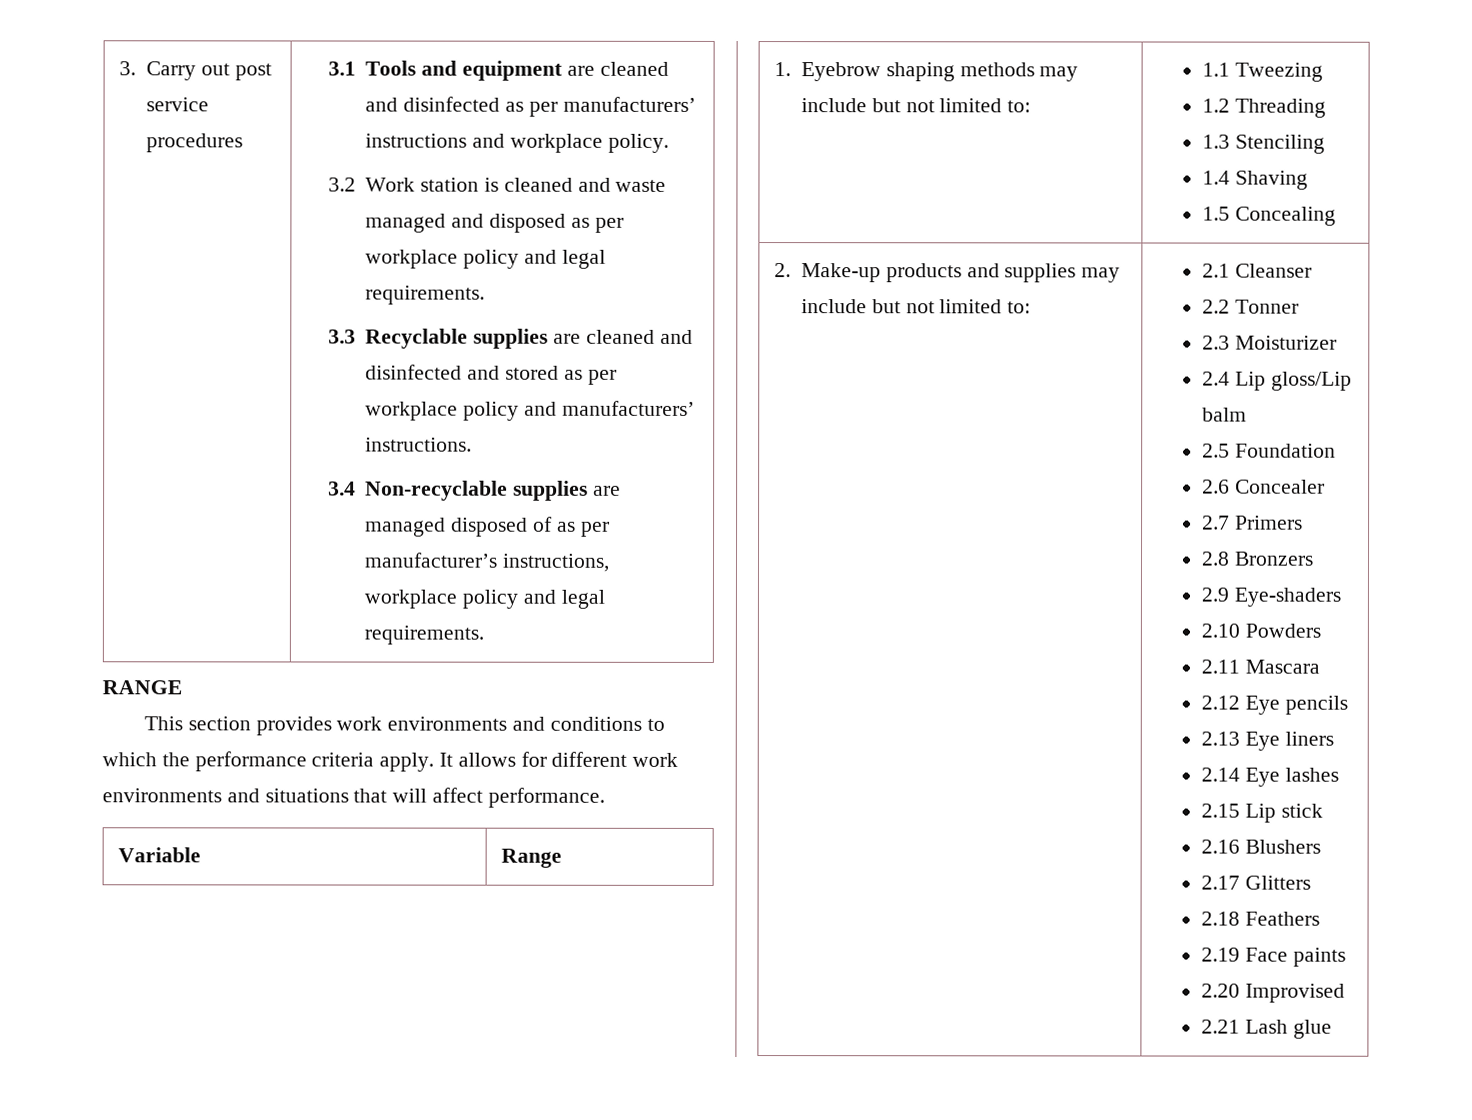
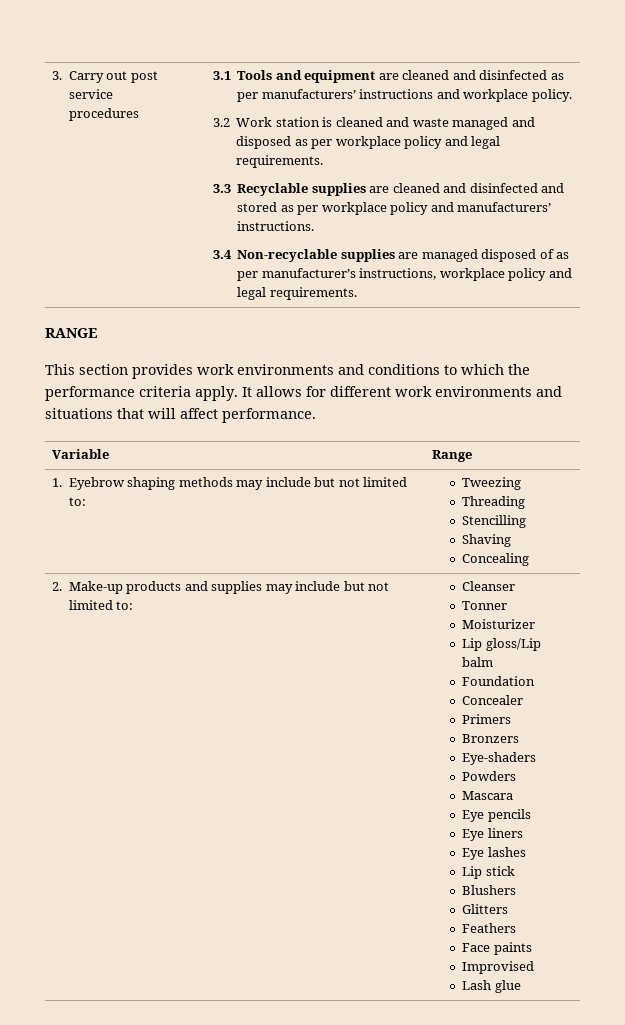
[1202,62,1231,77] 1.1 -> (86, 501) none
[1202,98,1231,113] 1.2 -> (522, 483) none
[1202,134,1326,154] [1202,170,1231,185] 1.3 Stenciling // 1.4 -> [462,515,527,528] Stencilling //
[1202,206,1231,221] 1.5 -> (512, 540) none
[1202,263,1231,278] 2.1 -> (134, 605) none
[1202,299,1231,314] 2.2 -> (516, 586) none
[1202,335,1231,350] 2.3 -> (508, 605) none
[1202,371,1231,386] 2.4 -> (536, 624) none
[1202,443,1231,458] 2.5 -> (494, 662) none
[1202,479,1231,494] 2.6 -> (536, 681) none
[1202,515,1231,530] 2.7 -> (524, 700) none
[1201,551,1231,566] 2.8 -> (512, 719) none
[1201,587,1230,602] 2.9 -> (520, 738) none
[1201,623,1241,638] 2.10 -> (537, 758) none
[1201,659,1241,674] 2.11 -> (517, 776) none
[1201,695,1241,710] 2.12 -> (514, 795) none
[1201,731,1241,746] 2.13 -> (531, 815) none
[1201,767,1241,782] 2.14 -> (523, 833) none
[1201,803,1241,818] 2.15 -> (526, 852) none
[1201,839,1241,854] 2.16 -> (515, 871) none
[1201,875,1241,890] 2.17 -> (517, 890) none
[1201,911,1241,926] 2.18 -> (509, 909) none
[1201,947,1241,962] 2.19 -> (517, 928) none
[1201,983,1241,998] 2.20 -> (532, 948) none
[1201,1019,1241,1034] 2.21 -> (535, 967) none

